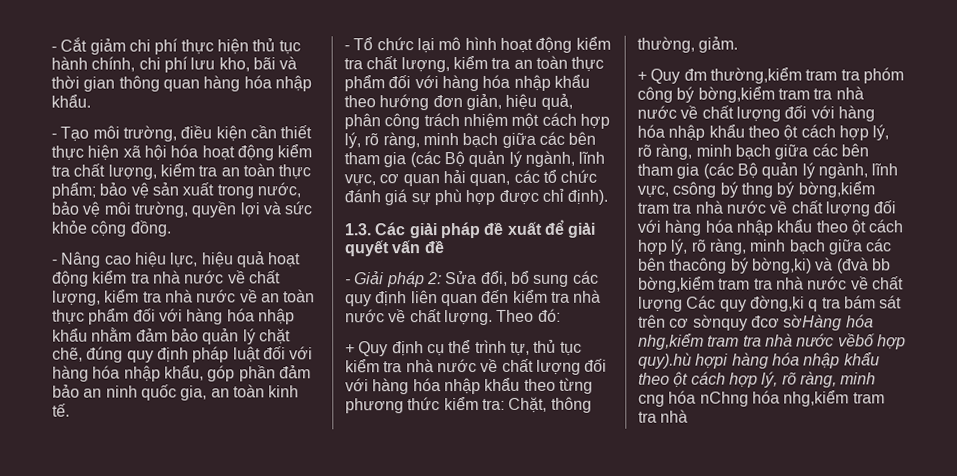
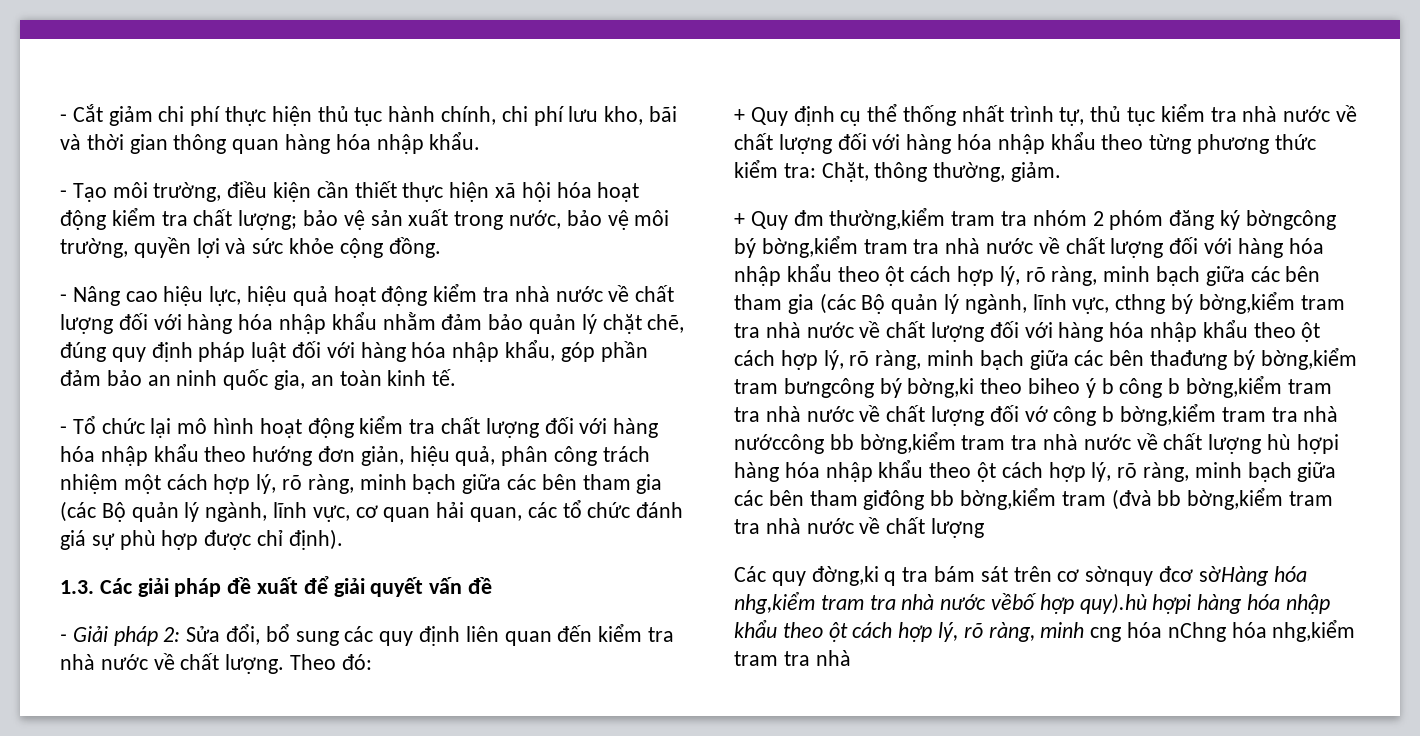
[107,163,312,180] [51,182,96,199] lượng, kiểm tra an toàn thực phẩm; -> [238,210,298,230] lượng;
[52,289,316,306] [52,308,130,325] lượng, kiểm tra nhà nước về an toàn thực phẩm -> [60,314,113,334] lượng
[400,55,605,73] [344,75,385,92] lượng, kiểm tra an toàn thực phẩm -> [485,418,539,438] lượng
(472, 347) none -> [903,105,1004,126] thống nhất
[862,67,904,84] [637,86,673,103] phóm công -> [1032,210,1336,230] nhóm 2 phóm đăng ký bờngcông
[672,181,773,198] csông bý thng -> [1115,294,1166,314] cthng
[669,257,834,274] thacông bý bờng,ki) và -> [1150,348,1357,370] [734,376,1332,398] [734,404,1339,426] [734,432,1339,454] [734,460,1337,482] [734,488,1106,510] thađưng bý bờng,kiểm tram bưngcông bý bờng,ki theo biheo ý b công b bờng,kiểm tram tra nhà nước về chất lượng đối vớ công b bờng,kiểm tram tra nhà nướccông bb bờng,kiểm tram tra nhà nước về chất lượng hù hợpi hàng hóa nhập khẩu theo ột cách hợp lý, rõ ràng, minh bạch giữa các bên tham giđông bb bờng,kiểm tram
(683, 304) none -> (985, 528) //

